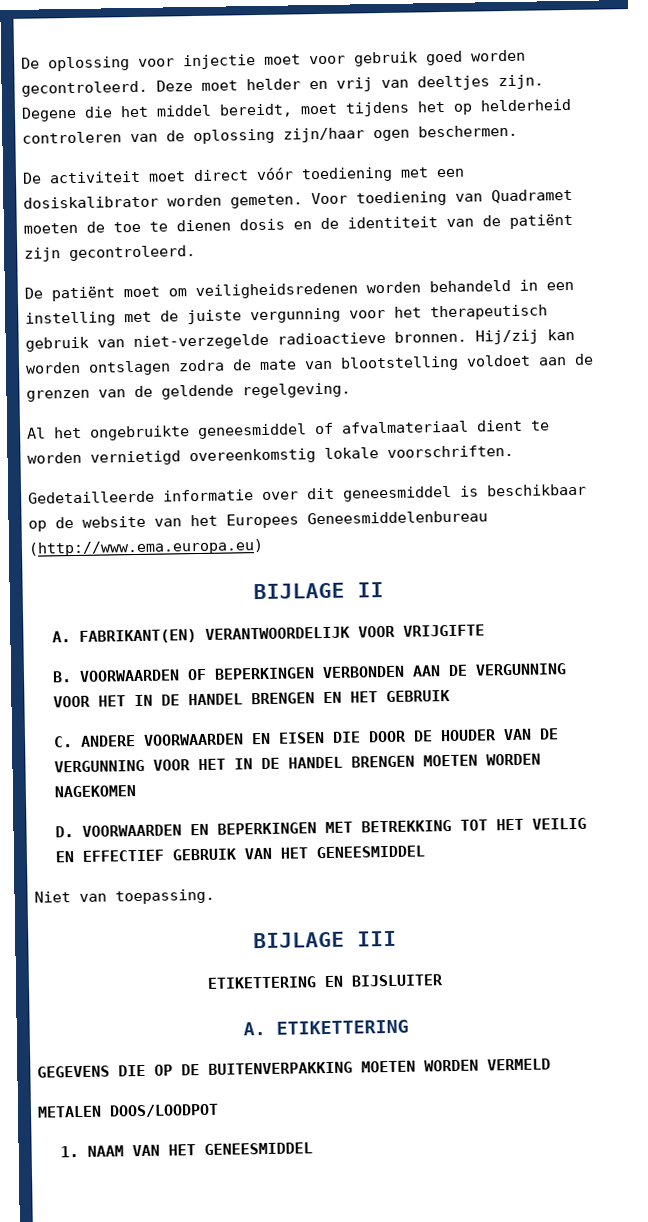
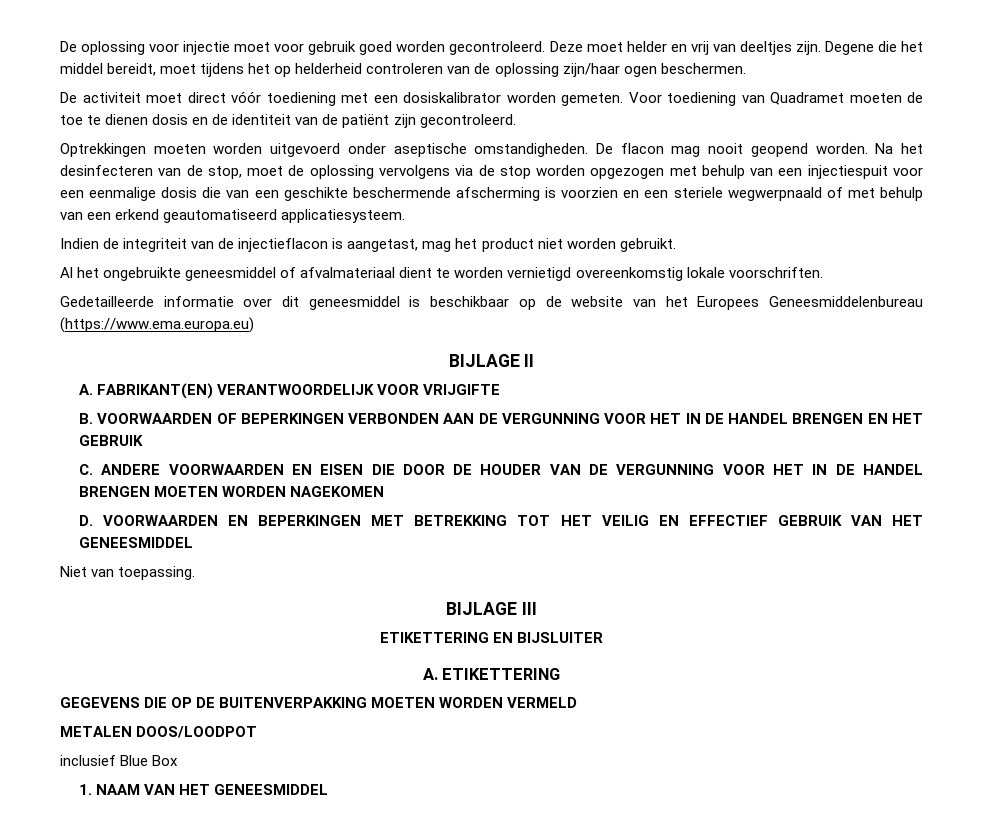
[24,279,574,302] [25,304,548,327] [25,328,575,352] [25,353,594,376] [26,382,351,402] De patiënt moet om veiligheidsredenen worden behandeld in een instelling met de juiste vergunning voor het therapeutisch gebruik van niet-verzegelde radioactieve bronnen. Hij/zij kan worden ontslagen zodra de mate van blootstelling voldoet aan de grenzen van de geldende regelgeving. -> [60,143,923,157] [60,165,924,179] [60,187,924,201] [60,209,406,223] [60,238,676,252] Optrekkingen moeten worden uitgevoerd onder aseptische omstandigheden. De flacon mag nooit geopend worden. Na het desinfecteren van de stop, moet de oplossing vervolgens via de stop worden opgezogen met behulp van een injectiespuit voor een eenmalige dosis die van een geschikte beschermende afscherming is voorzien en een steriele wegwerpnaald of met behulp van een erkend geautomatiseerd applicatiesysteem. // Indien de integriteit van de injectieflacon is aangetast, mag het product niet worden gebruikt.
[28,538,264,557] (http://www.ema.europa.eu) -> [60,317,254,333] (https://www.ema.europa.eu)
(219, 1110) none -> [60,755,179,766] // inclusief Blue Box

